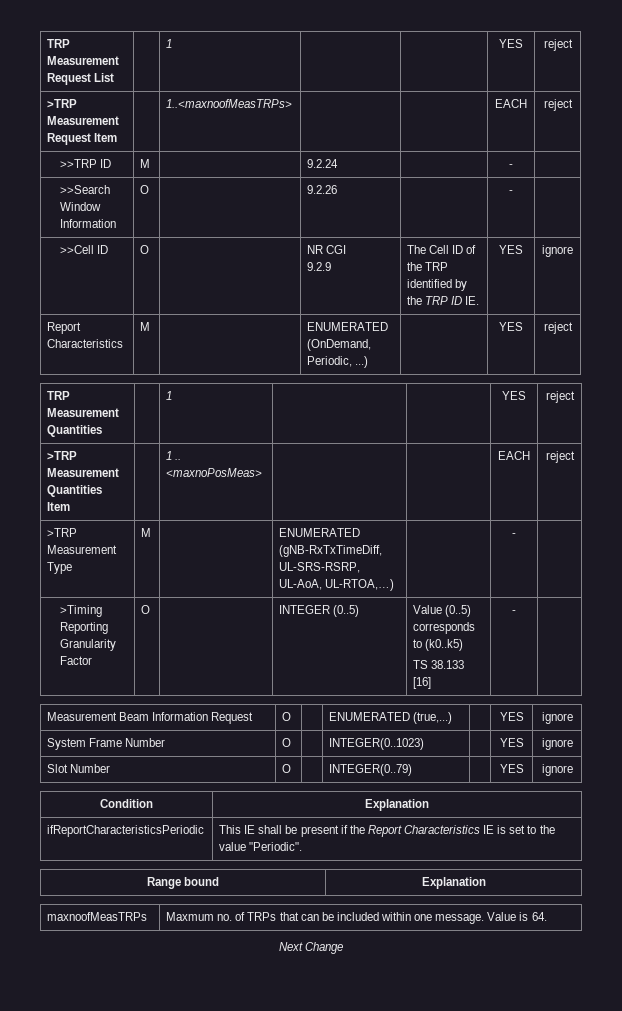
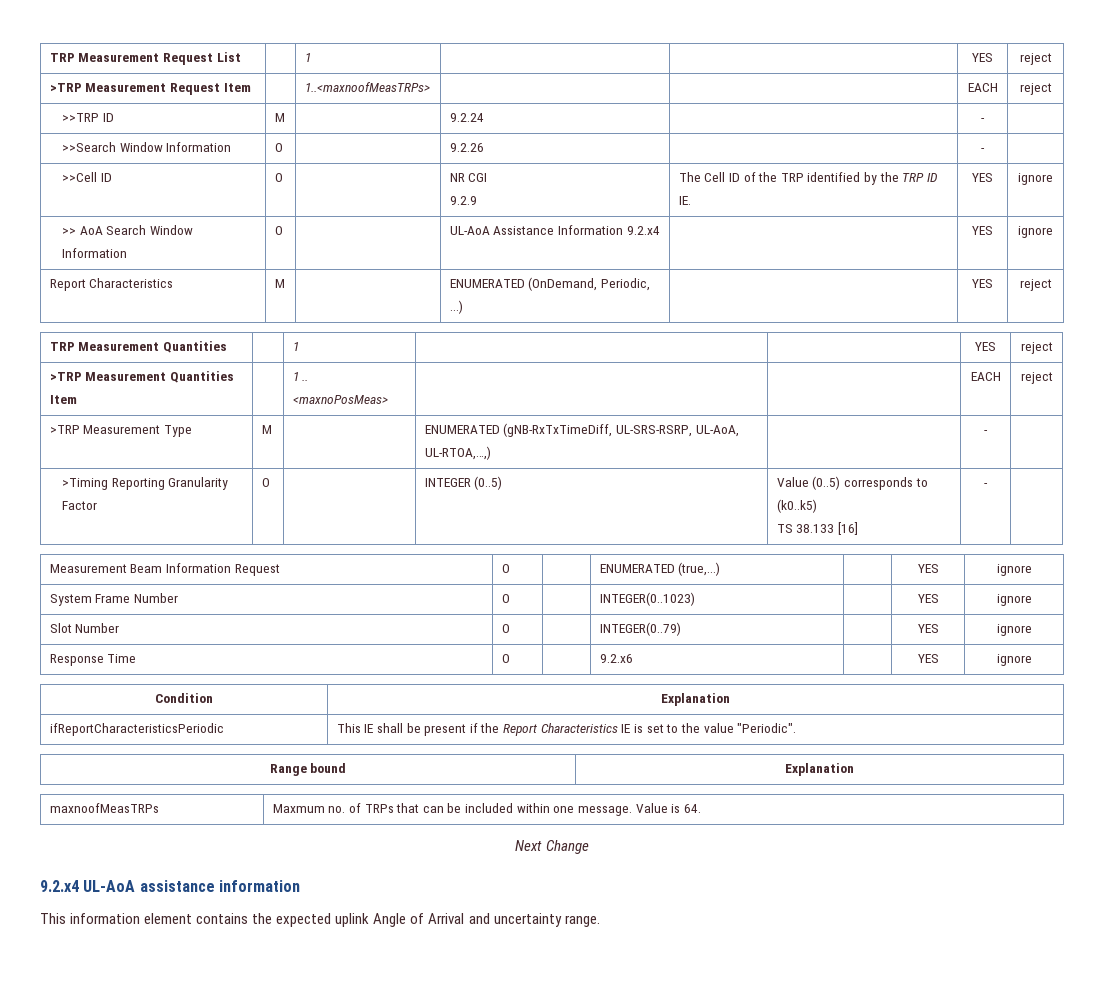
(573, 251) none -> [62,225,194,235] [62,248,128,258] [274,226,283,235] [449,225,660,235] [972,226,993,235] [1018,226,1053,238] // >> AoA Search Window Information | O | | UL-AoA Assistance Information 9.2.x4 | | YES | ignore
[325,579,395,591] UL-RTOA,…) -> [424,446,491,460] UL-RTOA,…,)
(573, 770) none -> [49,654,137,666] [501,654,510,663] [599,654,633,663] [917,654,939,663] [996,654,1032,666] // Response Time | O | | 9.2.x6 | | YES | ignore
(344, 948) none -> [40,880,300,892] [40,913,600,927] // 9.2.x4 UL-AoA assistance information // This information element contains the expected uplink Angle of Arrival and uncertainty range.

